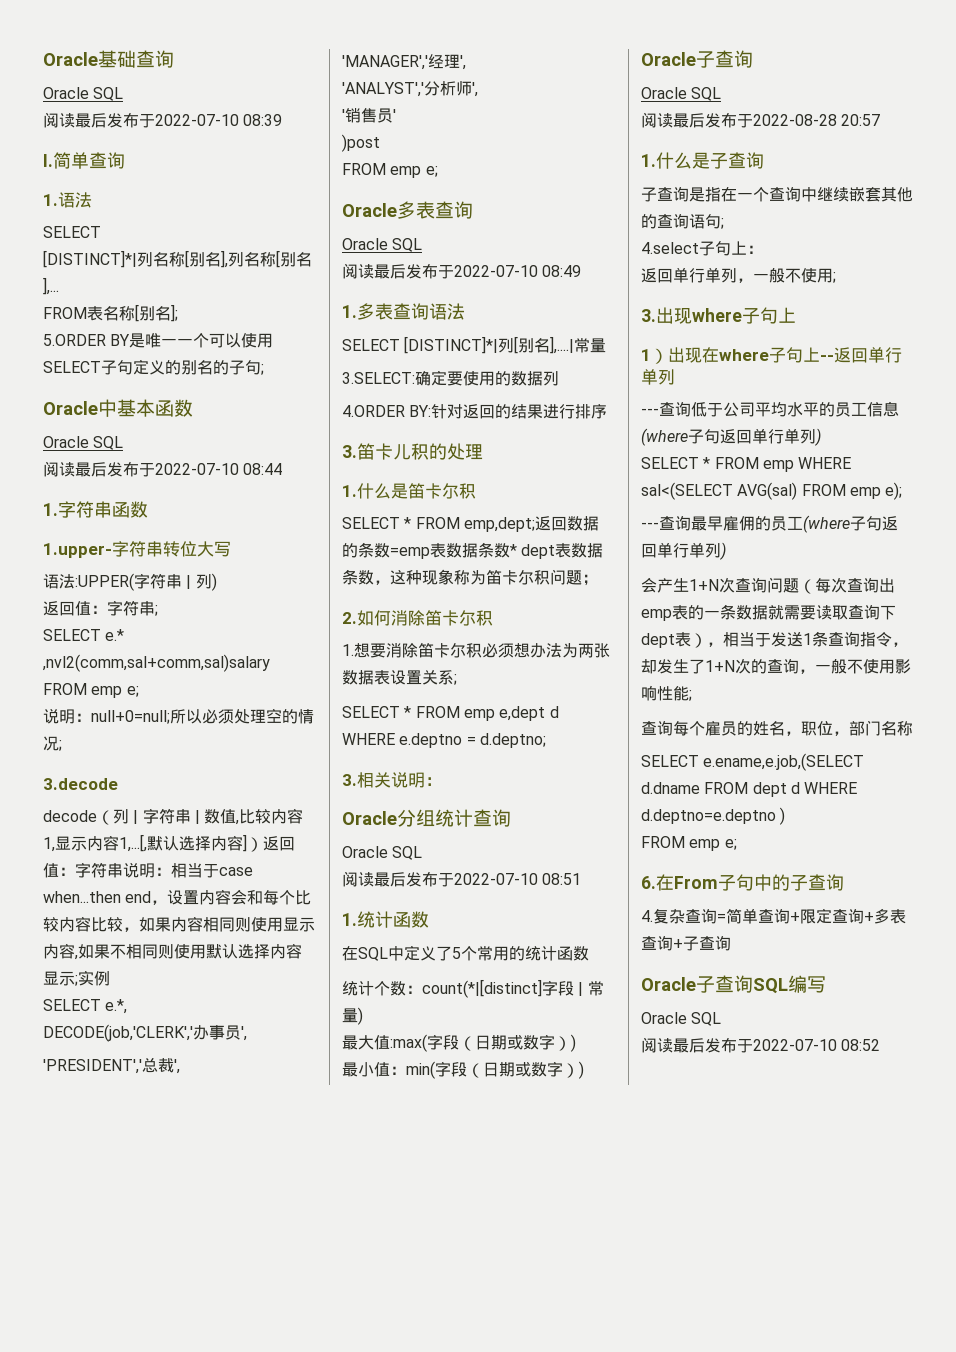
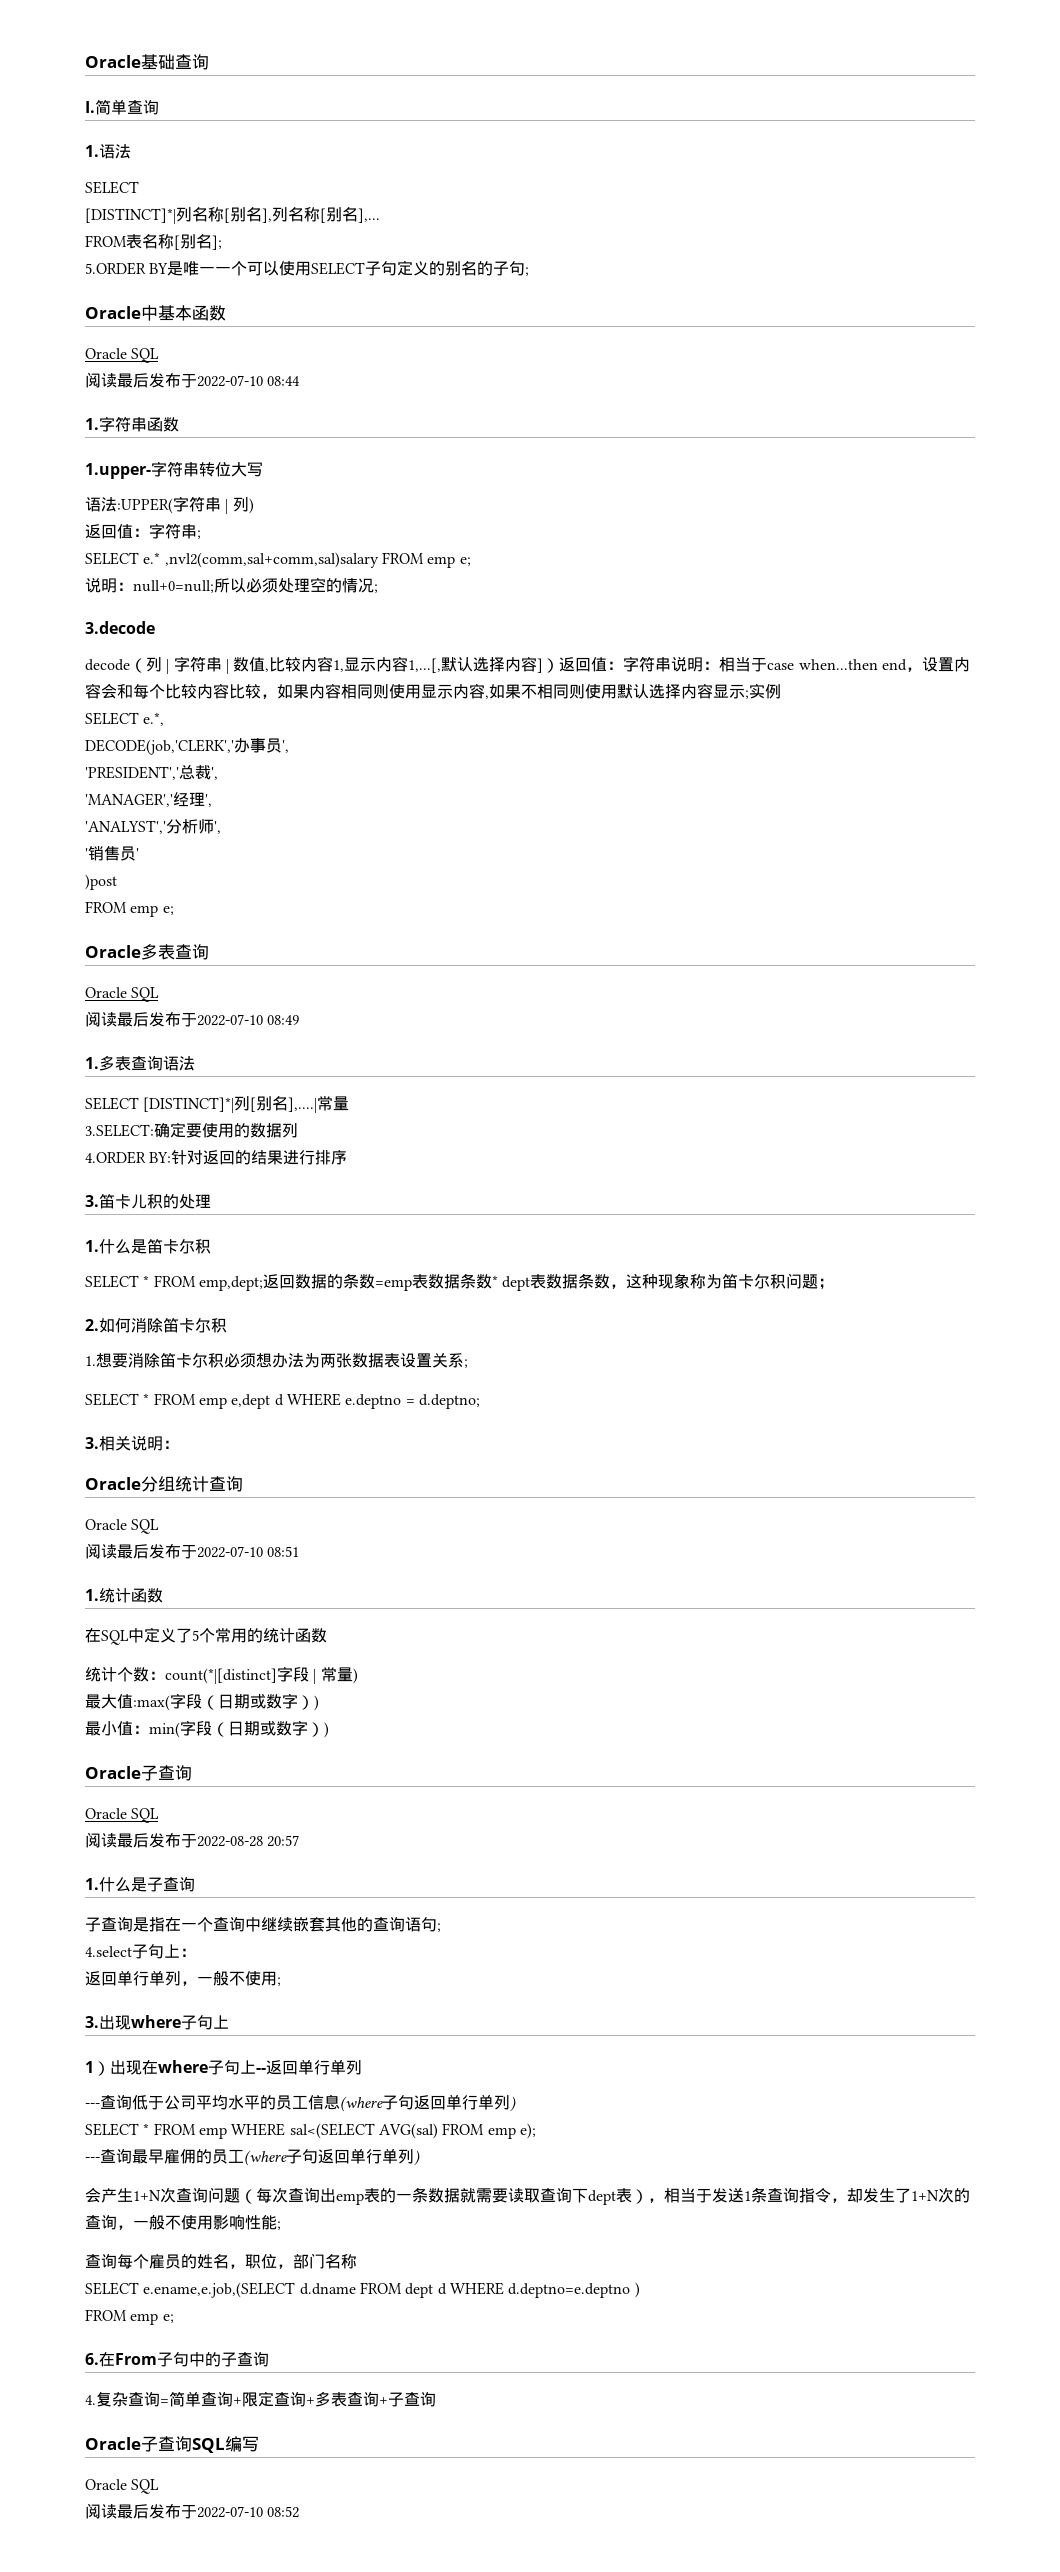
[43,87,124,101] [43,112,283,128] // Oracle SQL // 阅读最后发布于2022-07-10 08:39 -> (209, 62) none

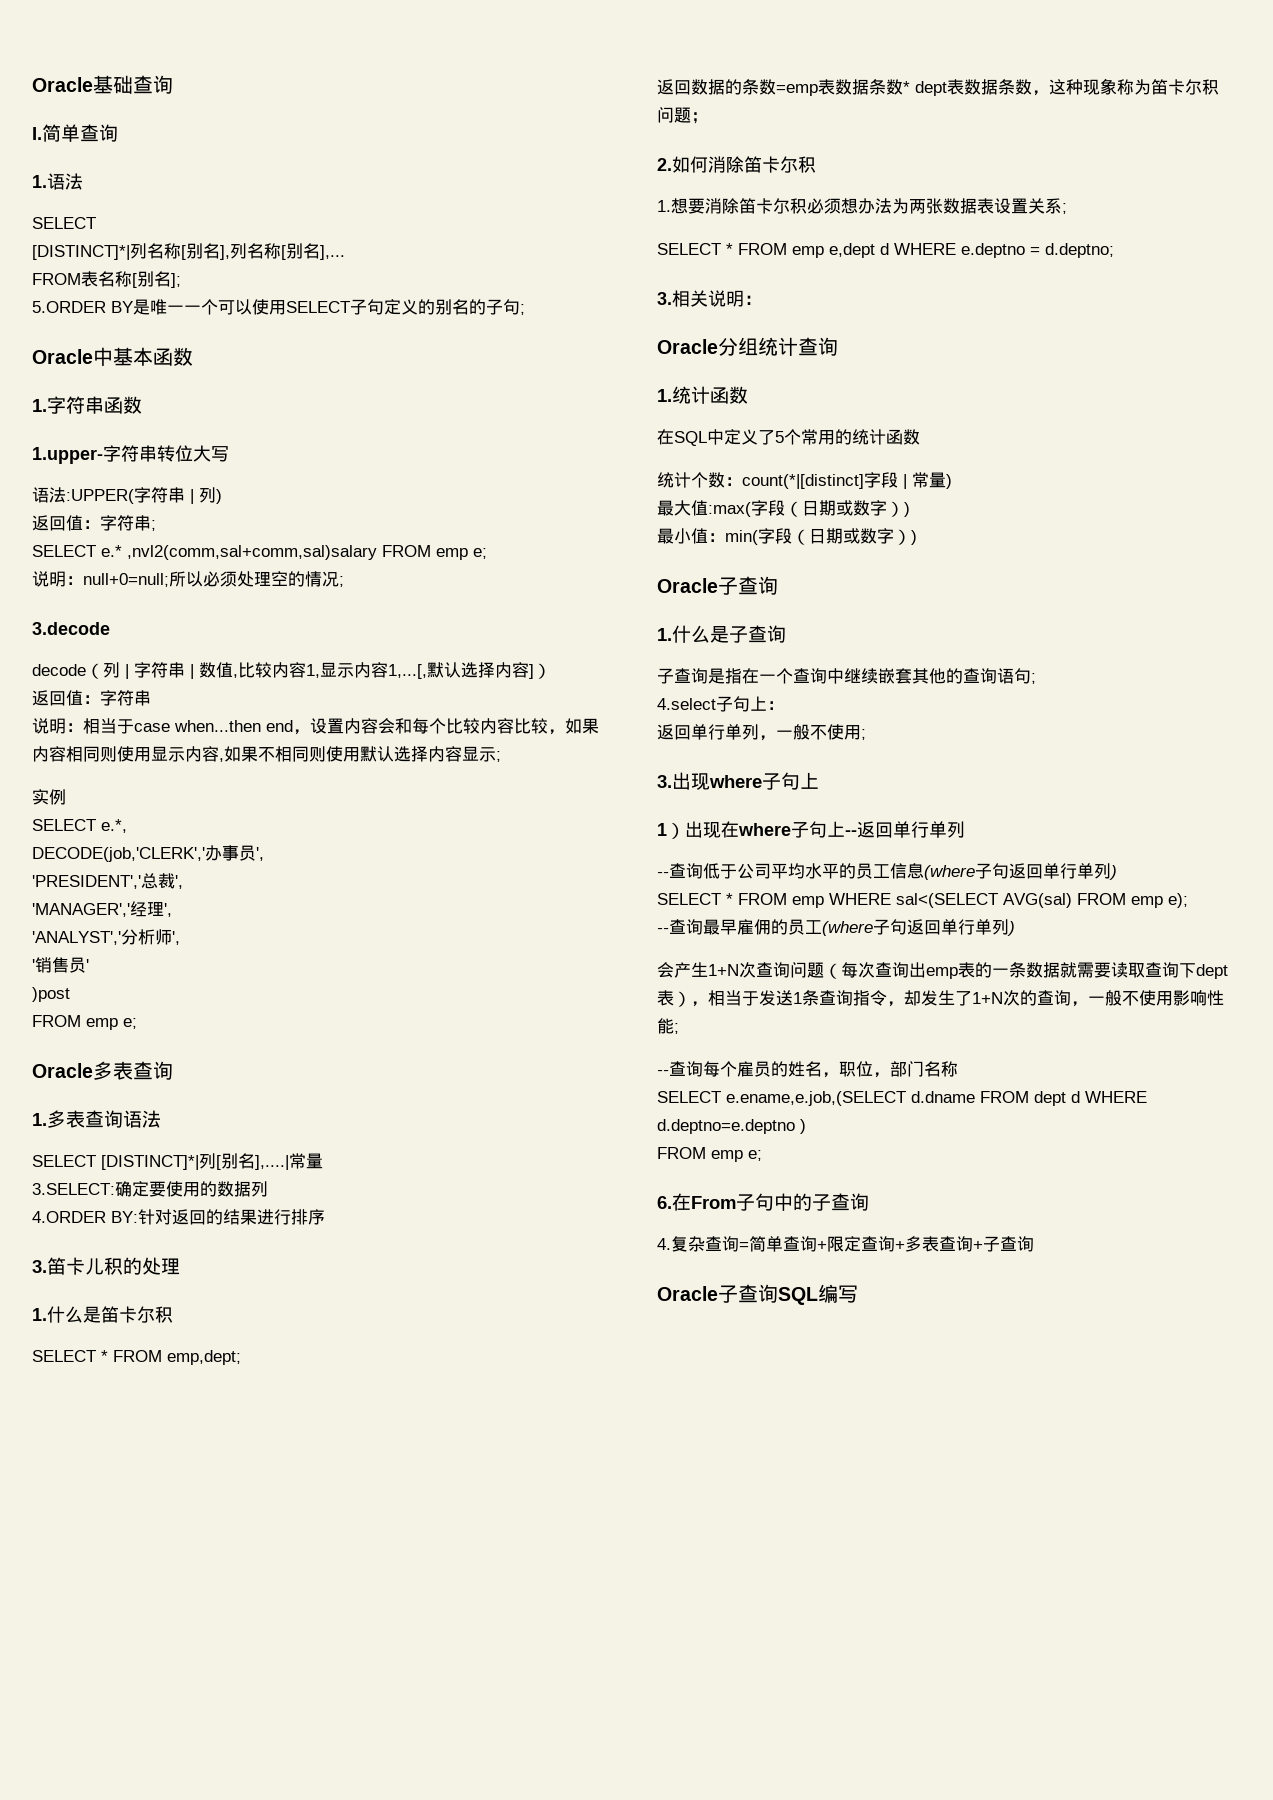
[85,348,160,363] [85,372,301,388] // Oracle SQL // 阅读最后发布于2022-07-10 08:44 -> (193, 356) none
[559,656,672,672] 返回值：字符串 -> [32,690,151,706] // 返回值：字符串 //
(749, 694) none -> (501, 756) //
[85,987,160,1002] [85,1011,300,1027] // Oracle SQL // 阅读最后发布于2022-07-10 08:49 -> (173, 1070) none
(263, 1283) none -> (241, 1357) //
[85,1519,160,1534] [85,1543,300,1559] // Oracle SQL // 阅读最后发布于2022-07-10 08:51 -> (838, 346) none
[85,1808,160,1823] [85,1832,300,1848] // Oracle SQL // 阅读最后发布于2022-08-28 20:57 -> (778, 585) none
[85,2103,100,2108] --- -> [657,872,669,877] --
[85,2157,100,2162] --- -> [657,928,669,933] --
(281, 2225) none -> [657,1070,669,1075] --
[85,2479,160,2494] [85,2503,300,2519] // Oracle SQL // 阅读最后发布于2022-07-10 08:52 -> (858, 1294) none

